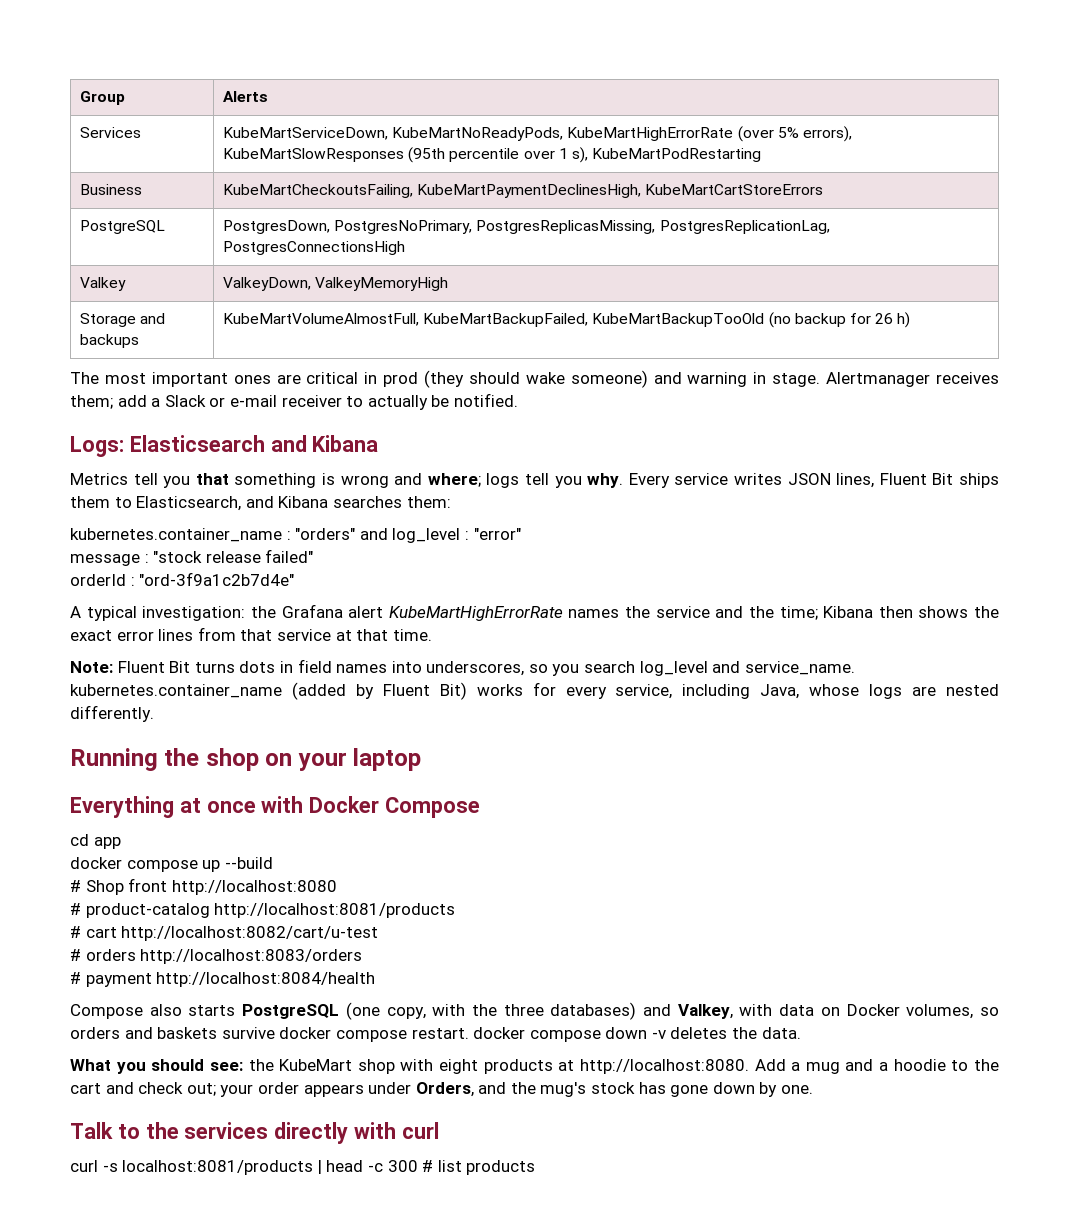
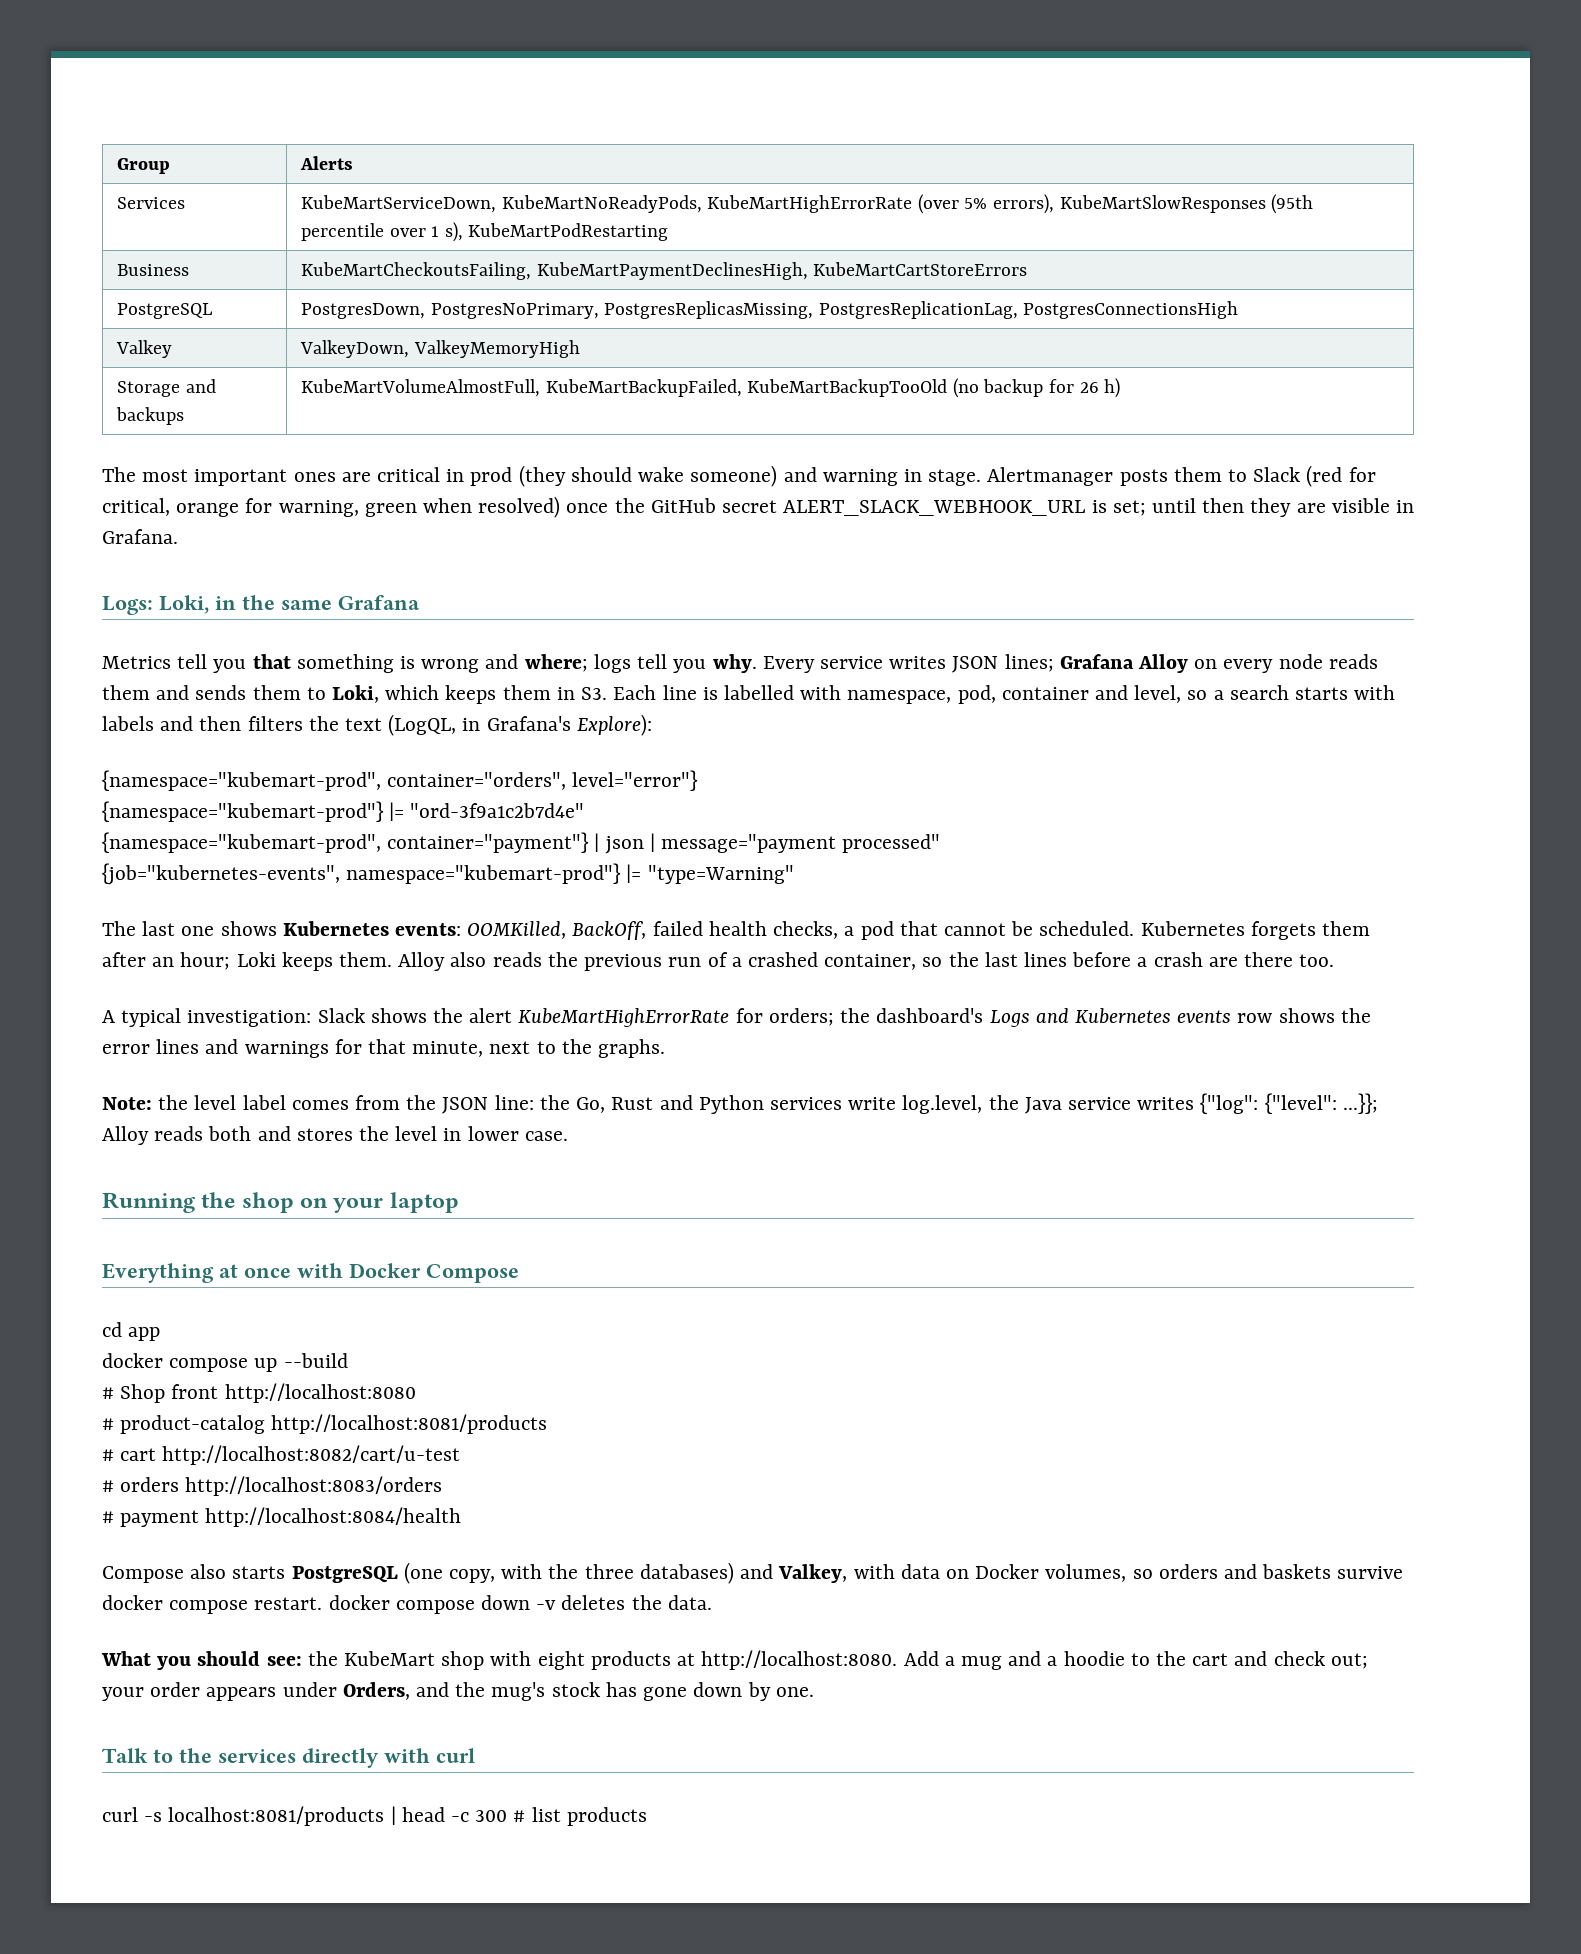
[935,372,999,384] [70,393,518,410] [70,435,379,457] receives them; add a Slack or e-mail receiver to actually be notified. // Logs: Elasticsearch and Kibana -> [1119,465,1376,487] [102,496,1414,518] [102,529,178,544] [102,595,420,615] posts them to Slack (red for critical, orange for warning, green when resolved) once the GitHub secret ALERT_SLACK_WEBHOOK_URL is set; until then they are visible in Grafana. // Logs: Loki, in the same Grafana
[836,473,1000,488] [70,496,451,511] [70,528,521,543] [70,549,314,566] [70,572,295,586] [70,604,999,621] [70,630,112,641] lines, Fluent Bit ships them to Elasticsearch, and Kibana searches them: // kubernetes.container_name : "orders" and log_level : "error" // message : "stock release failed" // orderId : "ord-3f9a1c2b7d4e" // A typical investigation: the Grafana alert KubeMartHighErrorRate names the service and the time; Kibana then shows the exact -> [1004,654,1378,673] [102,685,1396,704] [102,714,652,736] [102,770,699,791] [102,801,585,822] [102,832,941,854] [102,863,794,885] [102,921,1370,940] [102,952,1335,971] [102,1008,1371,1027] lines; Grafana Alloy on every node reads them and sends them to Loki, which keeps them in S3. Each line is labelled with namespace, pod, container and level, so a search starts with labels and then filters the text (LogQL, in Grafana's Explore): // {namespace="kubemart-prod", container="orders", level="error"} // {namespace="kubemart-prod"} |= "ord-3f9a1c2b7d4e" // {namespace="kubemart-prod", container="payment"} | json | message="payment processed" // {job="kubernetes-events", namespace="kubemart-prod"} |= "type=Warning" // The last one shows Kubernetes events: OOMKilled, BackOff, failed health checks, a pod that cannot be scheduled. Kubernetes forgets them after an hour; Loki keeps them. Alloy also reads the previous run of a crashed container, so the last lines before a crash are there too. // A typical investigation: Slack shows the alert KubeMartHighErrorRate for orders; the dashboard's Logs and Kubernetes events row shows the
[197,627,432,641] [70,659,855,676] [70,682,1000,700] [70,705,154,722] from that service at that time. // Note: Fluent Bit turns dots in field names into underscores, so you search log_level and service_name. kubernetes.container_name (added by Fluent Bit) works for every service, including Java, whose logs are nested differently. -> [205,1039,666,1058] [102,1093,1378,1114] [102,1126,568,1145] and warnings for that minute, next to the graphs. // Note: the level label comes from the JSON line: the Go, Rust and Python services write log.level, the Java service writes {"log": {"level": ...}}; Alloy reads both and stores the level in lower case.

